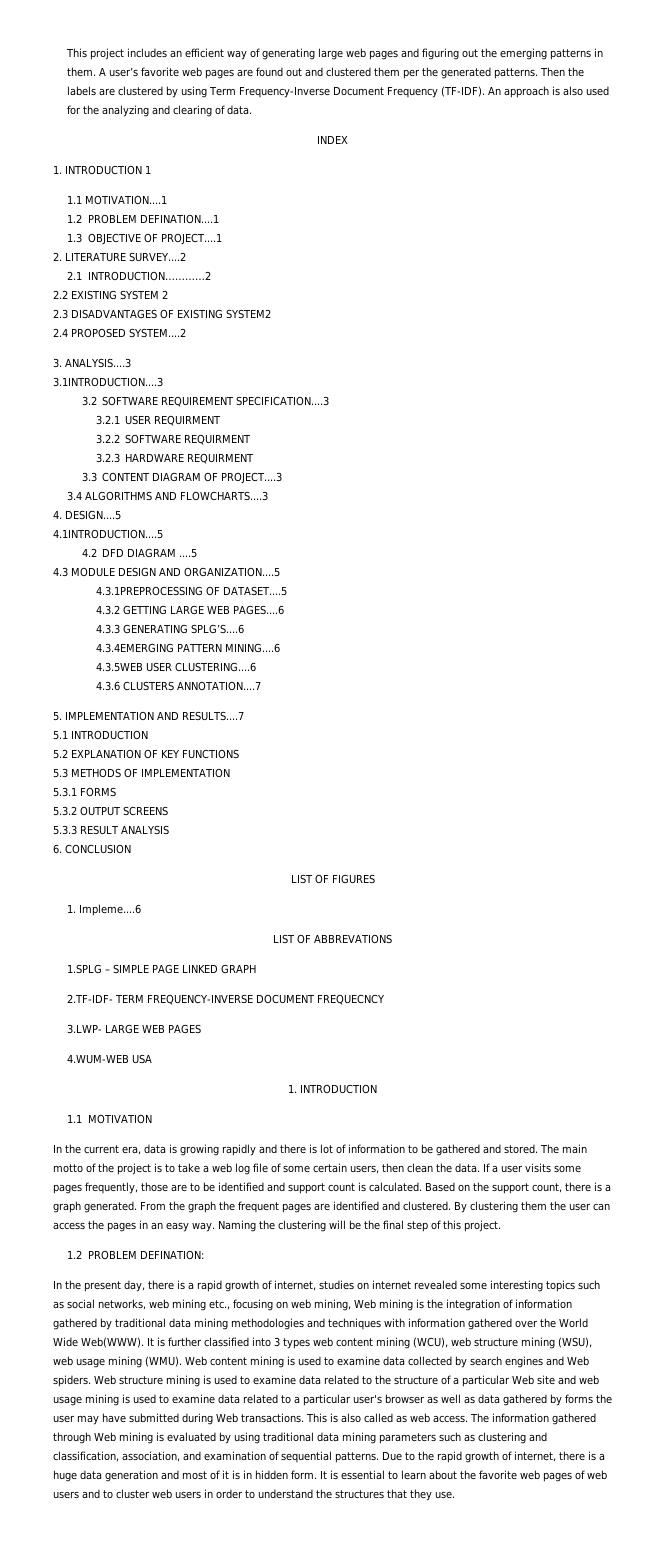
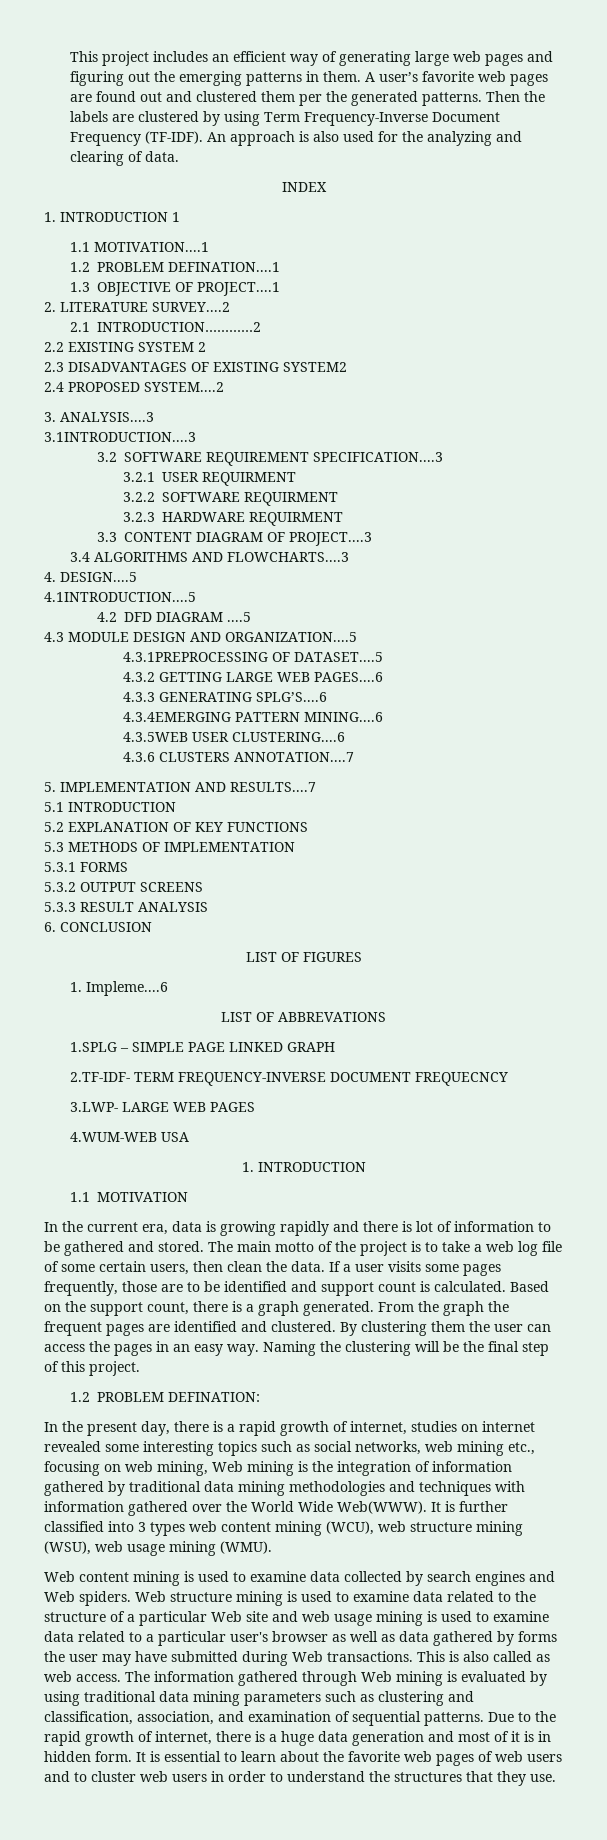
(182, 1361) none -> (272, 1547) //

